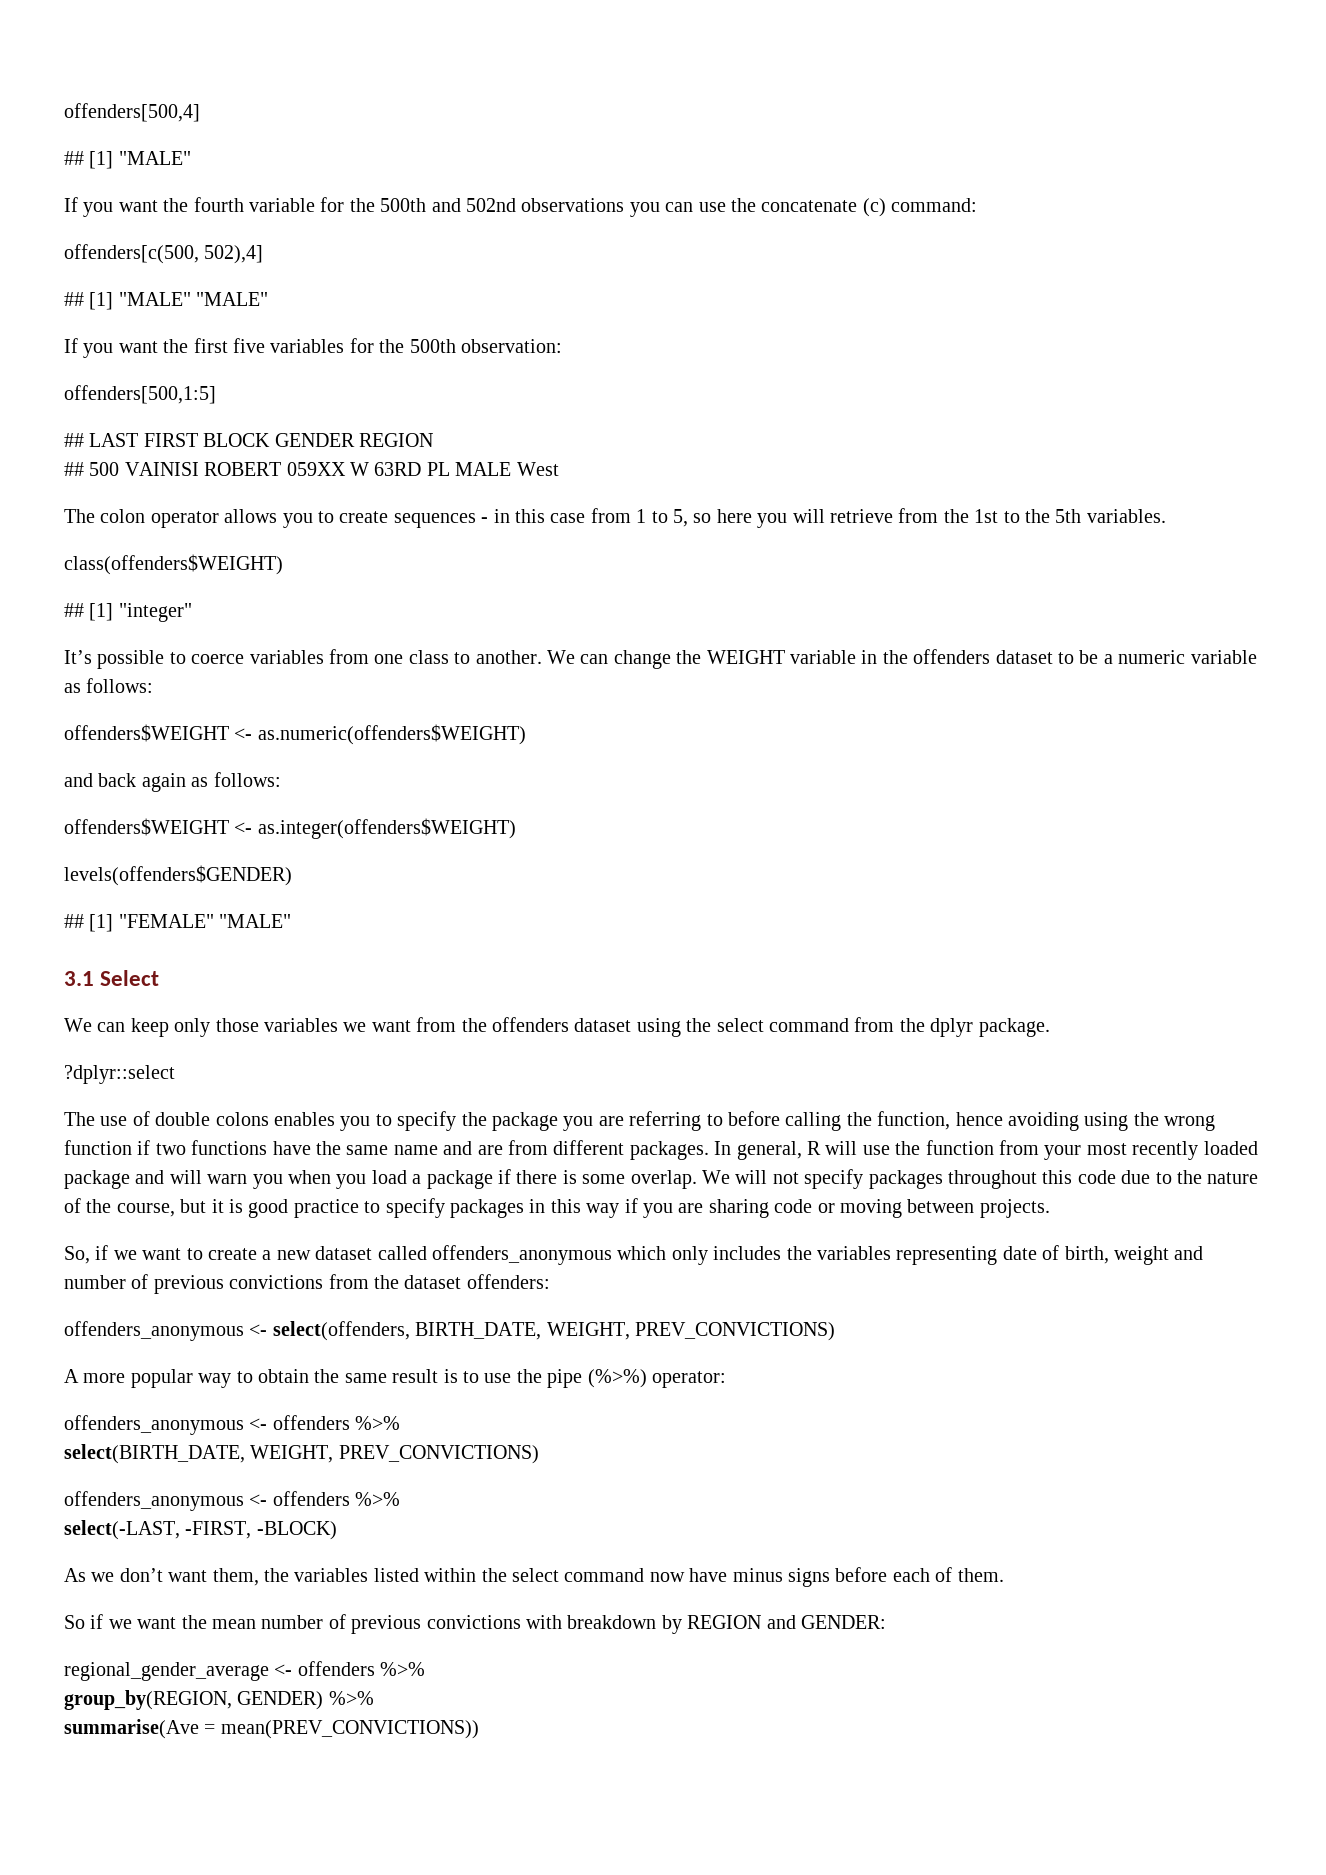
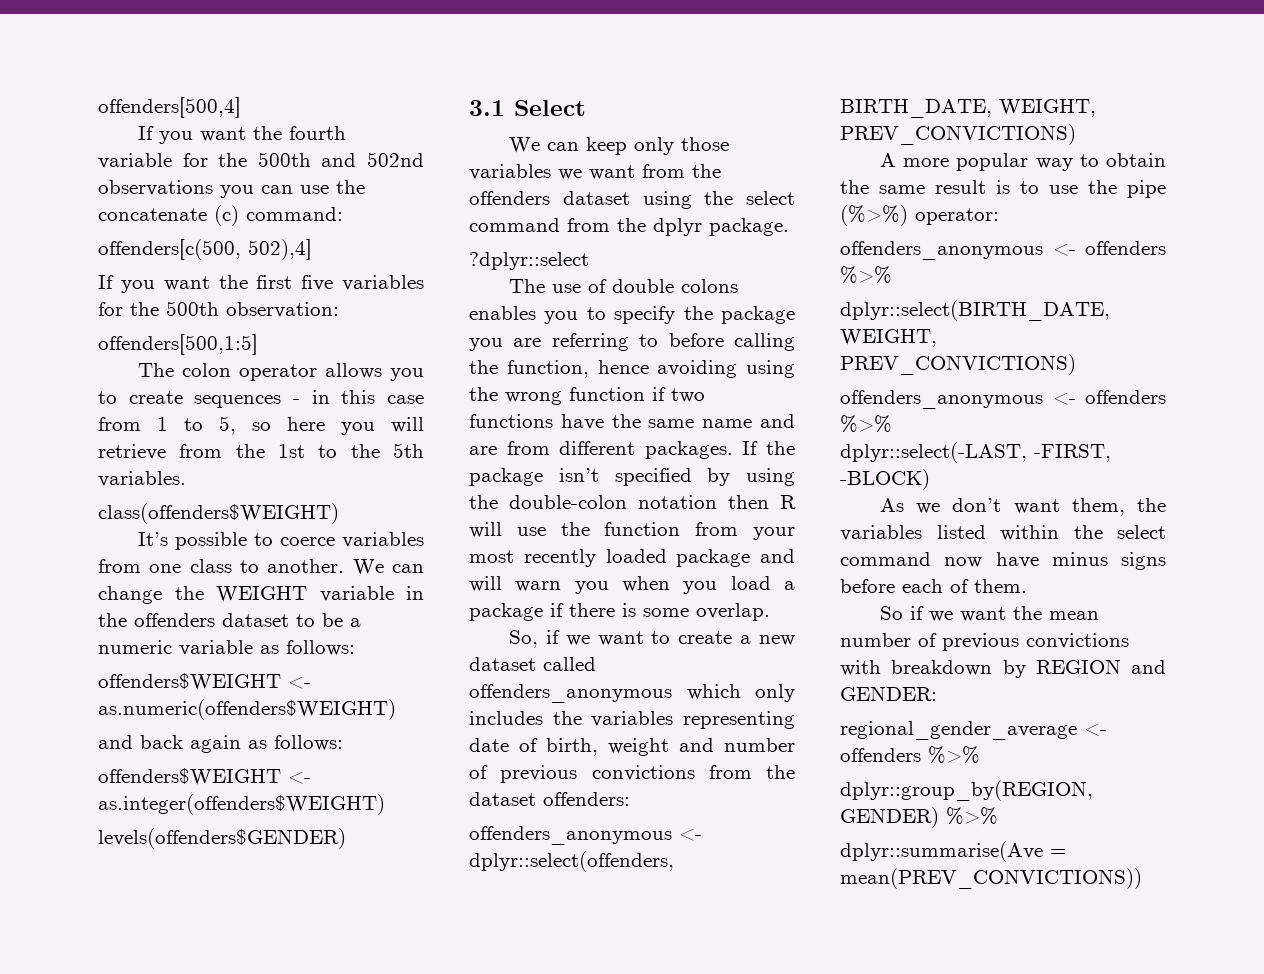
[64,151,191,169] // ## [1] "MALE" -> (241, 107) none
[64,292,269,310] // ## [1] "MALE" "MALE" -> (312, 249) none
[64,433,433,447] [64,462,559,476] // ## LAST FIRST BLOCK GENDER REGION // ## 500 VAINISI ROBERT 059XX W 63RD PL MALE West -> (258, 344) none
[64,603,192,622] // ## [1] "integer" -> (339, 513) none
[64,914,292,932] // ## [1] "FEMALE" "MALE" -> (346, 838) none
[714,1141,802,1160] In general, -> [742,441,795,455] [469,468,795,486] [469,495,769,509] If the package isn’t specified by using the double-colon notation then
[701,1169,1259,1189] [64,1198,1050,1218] We will not specify packages throughout this code due to the nature of the course, but it is good practice to specify packages in this way if you are sharing code or moving between projects. -> (770, 612) none
[272,1321,410,1341] select(offenders, -> [469,851,674,872] dplyr::select(offenders,
[64,1444,245,1464] select(BIRTH_DATE, -> [840,300,1110,321] dplyr::select(BIRTH_DATE,
[64,1520,180,1540] select(-LAST, -> [840,442,1027,463] dplyr::select(-LAST,
[64,1690,232,1710] group_by(REGION, -> [840,780,1093,801] dplyr::group_by(REGION,
[64,1719,199,1739] summarise(Ave -> [840,841,1043,862] dplyr::summarise(Ave

